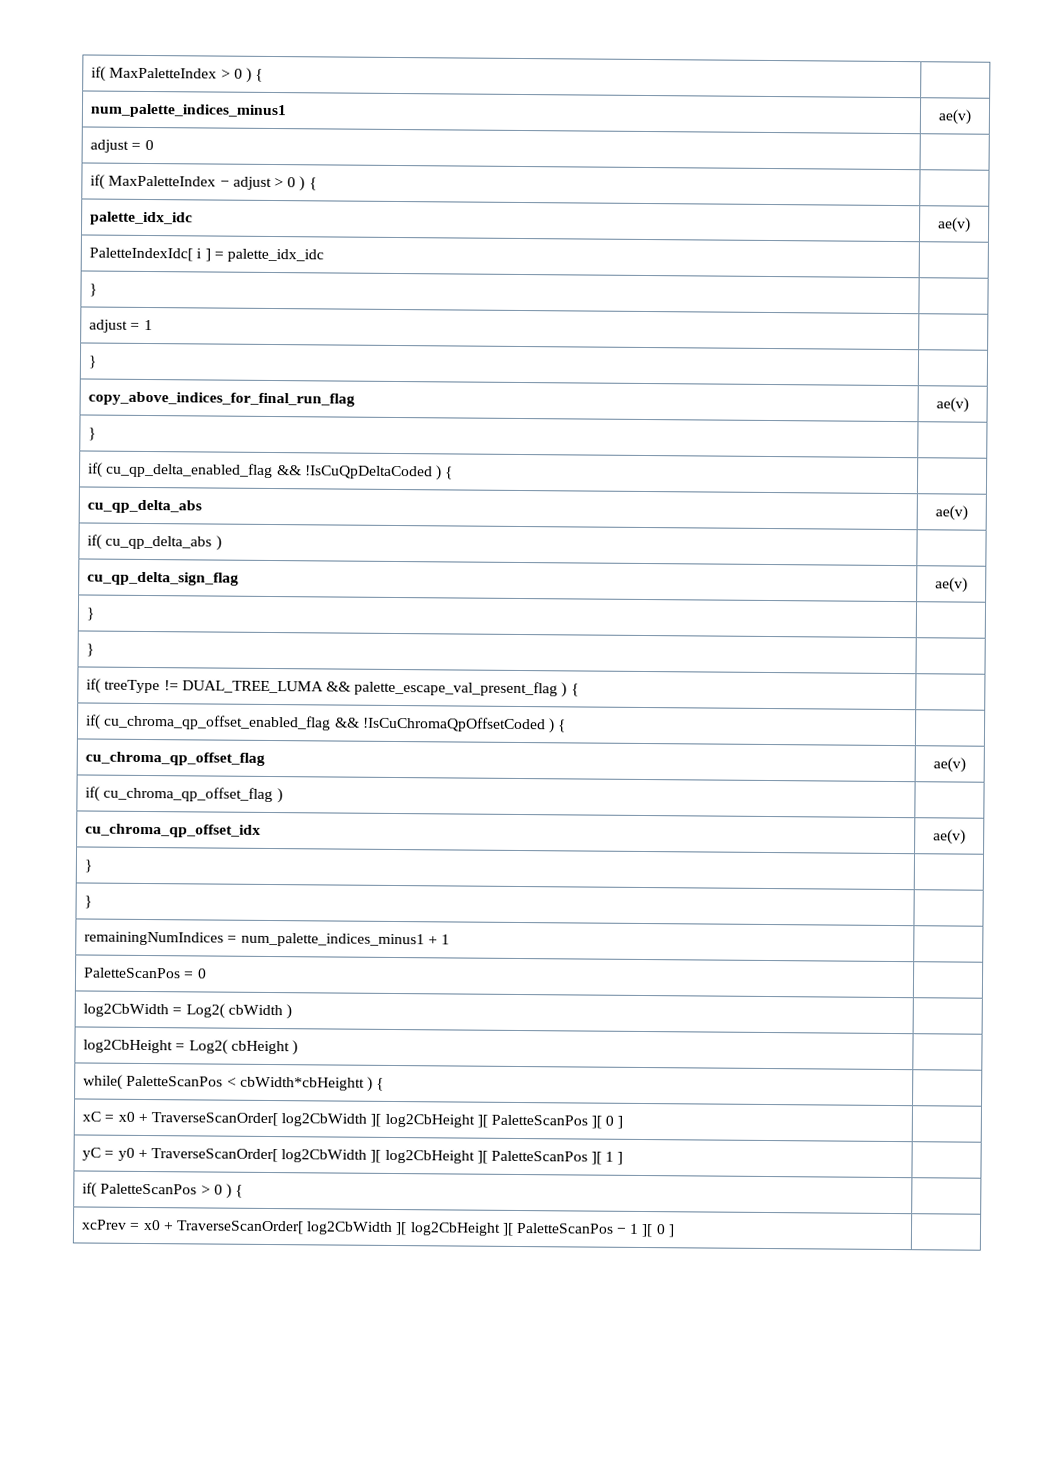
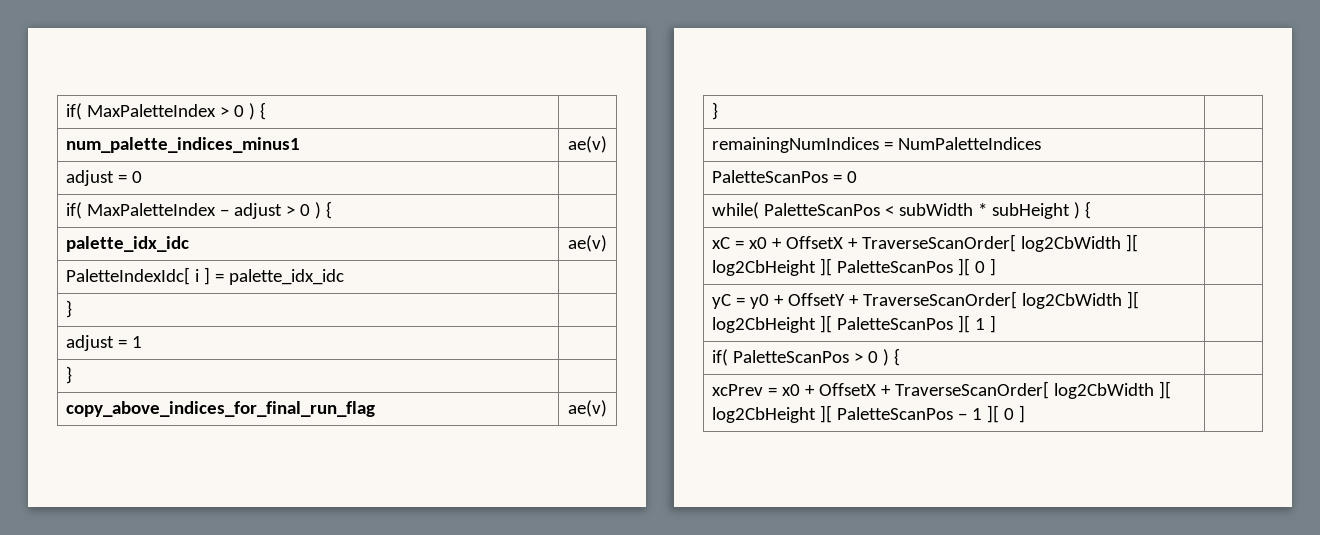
[88,462,454,481] [87,499,203,514] [935,505,968,521] [87,534,222,551] [87,571,240,586] [935,577,968,593] [86,607,95,621] [86,643,95,657] [86,678,579,698] [85,714,567,734] [85,751,266,766] [933,757,966,773] [85,786,283,804] [85,823,262,838] [933,829,966,845] [84,859,93,873] [84,895,93,909] // if( cu_qp_delta_enabled_flag && !IsCuQpDeltaCoded ) { | // cu_qp_delta_abs | ae(v) // if( cu_qp_delta_abs ) | // cu_qp_delta_sign_flag | ae(v) // } | // } | // if( treeType != DUAL_TREE_LUMA && palette_escape_val_present_flag ) { | // if( cu_chroma_qp_offset_enabled_flag && !IsCuChromaQpOffsetCoded ) { | // cu_chroma_qp_offset_flag | ae(v) // if( cu_chroma_qp_offset_flag ) | // cu_chroma_qp_offset_idx | ae(v) // } | // } | -> (718, 111) none
[240,932,450,948] num_palette_indices_minus1 + 1 -> [897,137,1041,150] NumPaletteIndices
[83,1003,292,1020] [83,1039,298,1056] // log2CbWidth = Log2( cbWidth ) | // log2CbHeight = Log2( cbHeight ) | -> (857, 177) none
[239,1076,365,1091] cbWidth*cbHeightt -> [898,203,1070,219] subWidth * subHeight
(148, 1117) none -> [785,236,858,249] OffsetX +
(148, 1153) none -> [787,293,859,306] OffsetY +
(174, 1226) none -> [818,383,891,396] OffsetX +

